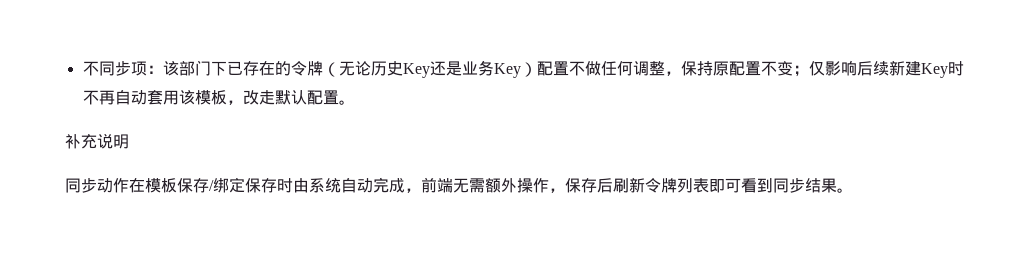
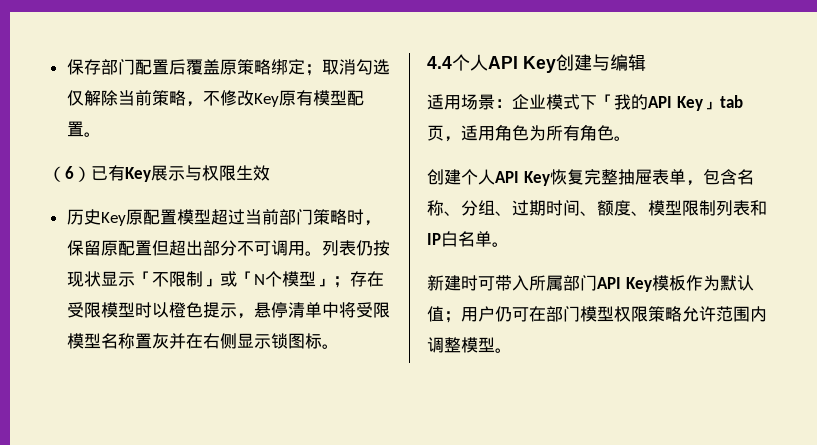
[82,60,964,78] [82,90,355,105] [65,133,129,149] [65,177,837,193] 不同步项：该部门下已存在的令牌（无论历史Key还是业务Key）配置不做任何调整，保持原配置不变；仅影响后续新建Key时不再自动套用该模板，改走默认配置。 // 补充说明 // 同步动作在模板保存/绑定保存时由系统自动完成，前端无需额外操作，保存后刷新令牌列表即可看到同步结果 -> [66,59,390,76] [66,90,364,107] [66,121,101,137] [48,165,270,182] [66,209,381,226] [66,240,390,256] [66,271,384,288] [66,302,390,319] [66,333,339,349] [427,54,646,73] [427,94,743,111] [427,124,631,142] [427,169,754,186] [427,200,767,216] [427,231,509,247] [427,275,754,292] [427,306,767,323] [427,337,495,353] 保存部门配置后覆盖原策略绑定；取消勾选仅解除当前策略，不修改Key原有模型配置。 // （6）已有Key展示与权限生效 // 历史Key原配置模型超过当前部门策略时，保留原配置但超出部分不可调用。列表仍按现状显示「不限制」或「N个模型」；存在受限模型时以橙色提示，悬停清单中将受限模型名称置灰并在右侧显示锁图标。 // 4.4个人API Key创建与编辑 // 适用场景：企业模式下「我的API Key」tab页，适用角色为所有角色。 // 创建个人API Key恢复完整抽屉表单，包含名称、分组、过期时间、额度、模型限制列表和IP白名单。 // 新建时可带入所属部门API Key模板作为默认值；用户仍可在部门模型权限策略允许范围内调整模型

